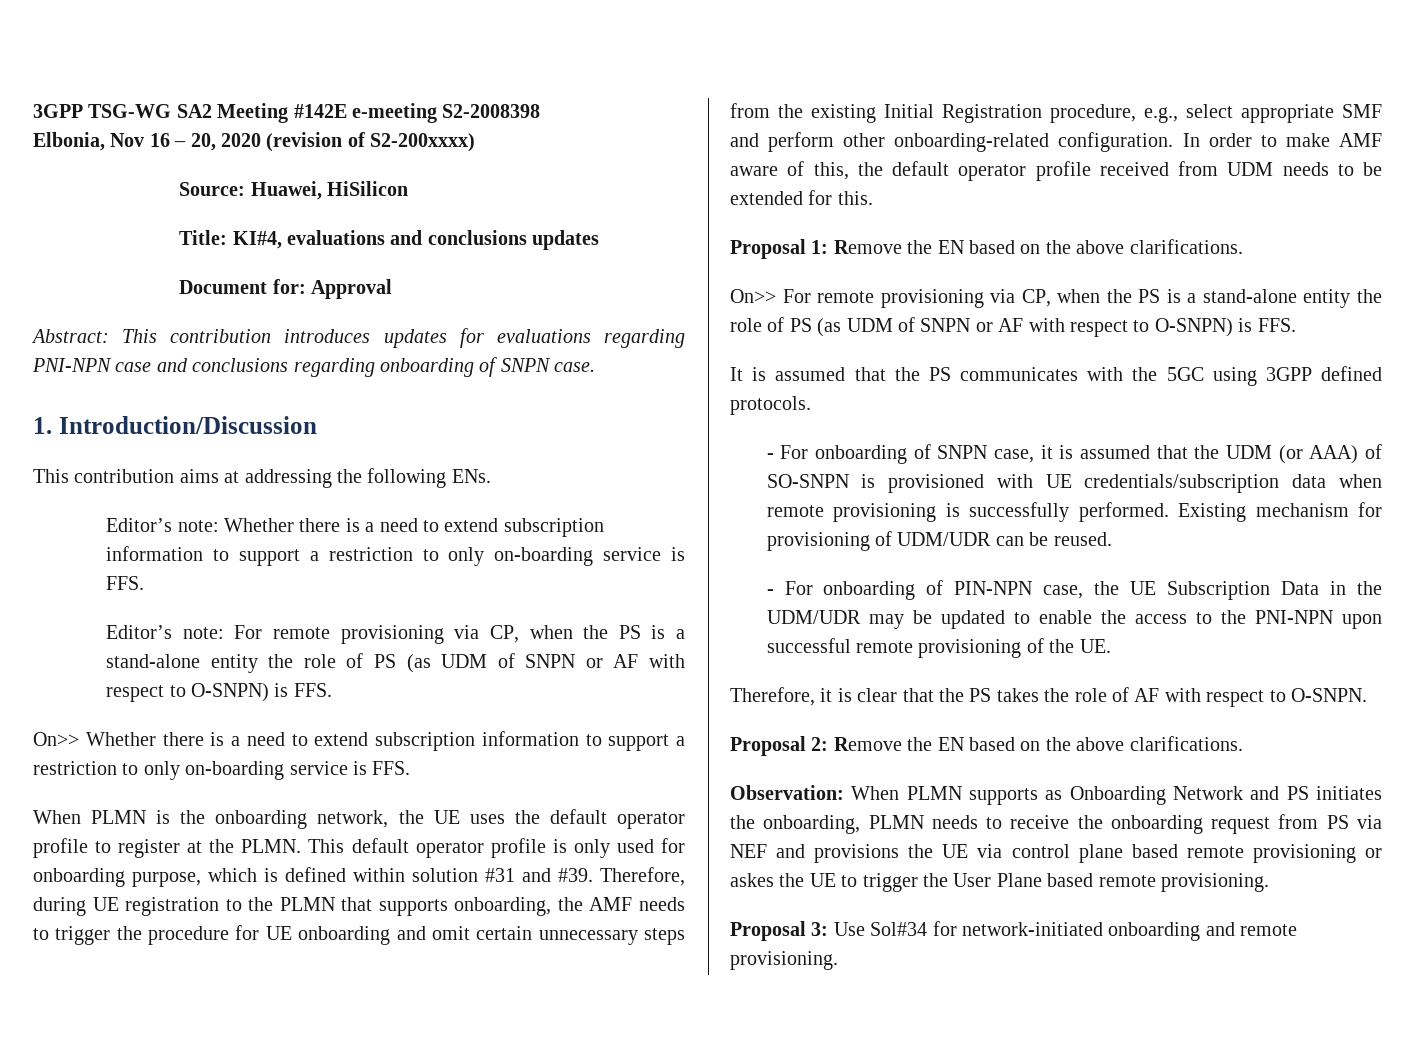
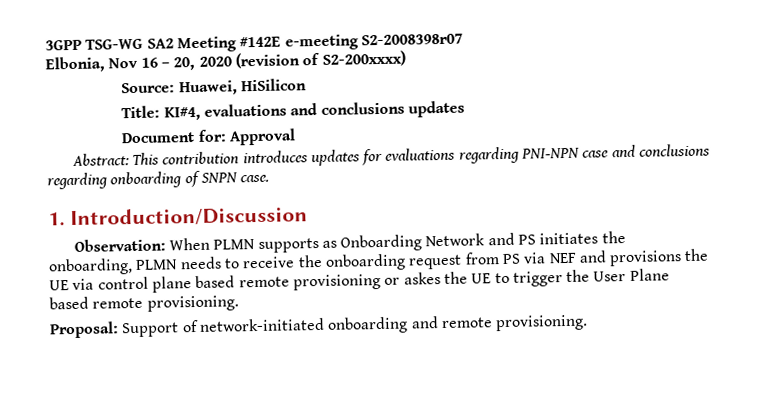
[442,104,541,118] S2-2008398 -> [360,33,463,46] S2-2008398r07
[33,468,491,488] [106,518,604,537] [106,546,685,566] [106,576,145,590] [106,625,685,644] [106,653,685,673] [106,683,332,702] [33,731,685,751] [33,761,411,780] [33,809,686,829] [33,838,686,858] [33,867,685,887] [33,897,685,916] [33,925,686,945] [730,103,1382,123] [730,132,1382,152] [730,161,1382,181] [730,190,873,205] [730,239,1243,259] [730,289,1382,308] [730,317,1296,337] [730,366,1382,386] [730,396,811,415] [766,444,1382,464] [766,474,1382,493] [766,502,1382,522] [766,531,1112,551] [766,580,1382,600] [766,610,1382,629] [766,638,1111,658] [730,687,1367,707] [730,736,1243,756] // This contribution aims at addressing the following ENs. // Editor’s note: Whether there is a need to extend subscription information to support a restriction to only on-boarding service is FFS. // Editor’s note: For remote provisioning via CP, when the PS is a stand-alone entity the role of PS (as UDM of SNPN or AF with respect to O-SNPN) is FFS. // On>> Whether there is a need to extend subscription information to support a restriction to only on-boarding service is FFS. // When PLMN is the onboarding network, the UE uses the default operator profile to register at the PLMN. This default operator profile is only used for onboarding purpose, which is defined within solution #31 and #39. Therefore, during UE registration to the PLMN that supports onboarding, the AMF needs to trigger the procedure for UE onboarding and omit certain unnecessary steps from the existing Initial Registration procedure, e.g., select appropriate SMF and perform other onboarding-related configuration. In order to make AMF aware of this, the default operator profile received from UDM needs to be extended for this. // Proposal 1: Remove the EN based on the above clarifications. // On>> For remote provisioning via CP, when the PS is a stand-alone entity the role of PS (as UDM of SNPN or AF with respect to O-SNPN) is FFS. // It is assumed that the PS communicates with the 5GC using 3GPP defined protocols. // - For onboarding of SNPN case, it is assumed that the UDM (or AAA) of SO-SNPN is provisioned with UE credentials/subscription data when remote provisioning is successfully performed. Existing mechanism for provisioning of UDM/UDR can be reused. // - For onboarding of PIN-NPN case, the UE Subscription Data in the UDM/UDR may be updated to enable the access to the PNI-NPN upon successful remote provisioning of the UE. // Therefore, it is clear that the PS takes the role of AF with respect to O-SNPN. // Proposal 2: Remove the EN based on the above clarifications. -> (308, 217) none
[730,921,957,941] Proposal 3: Use Sol#34 for -> [49,319,199,339] Proposal: Support of

